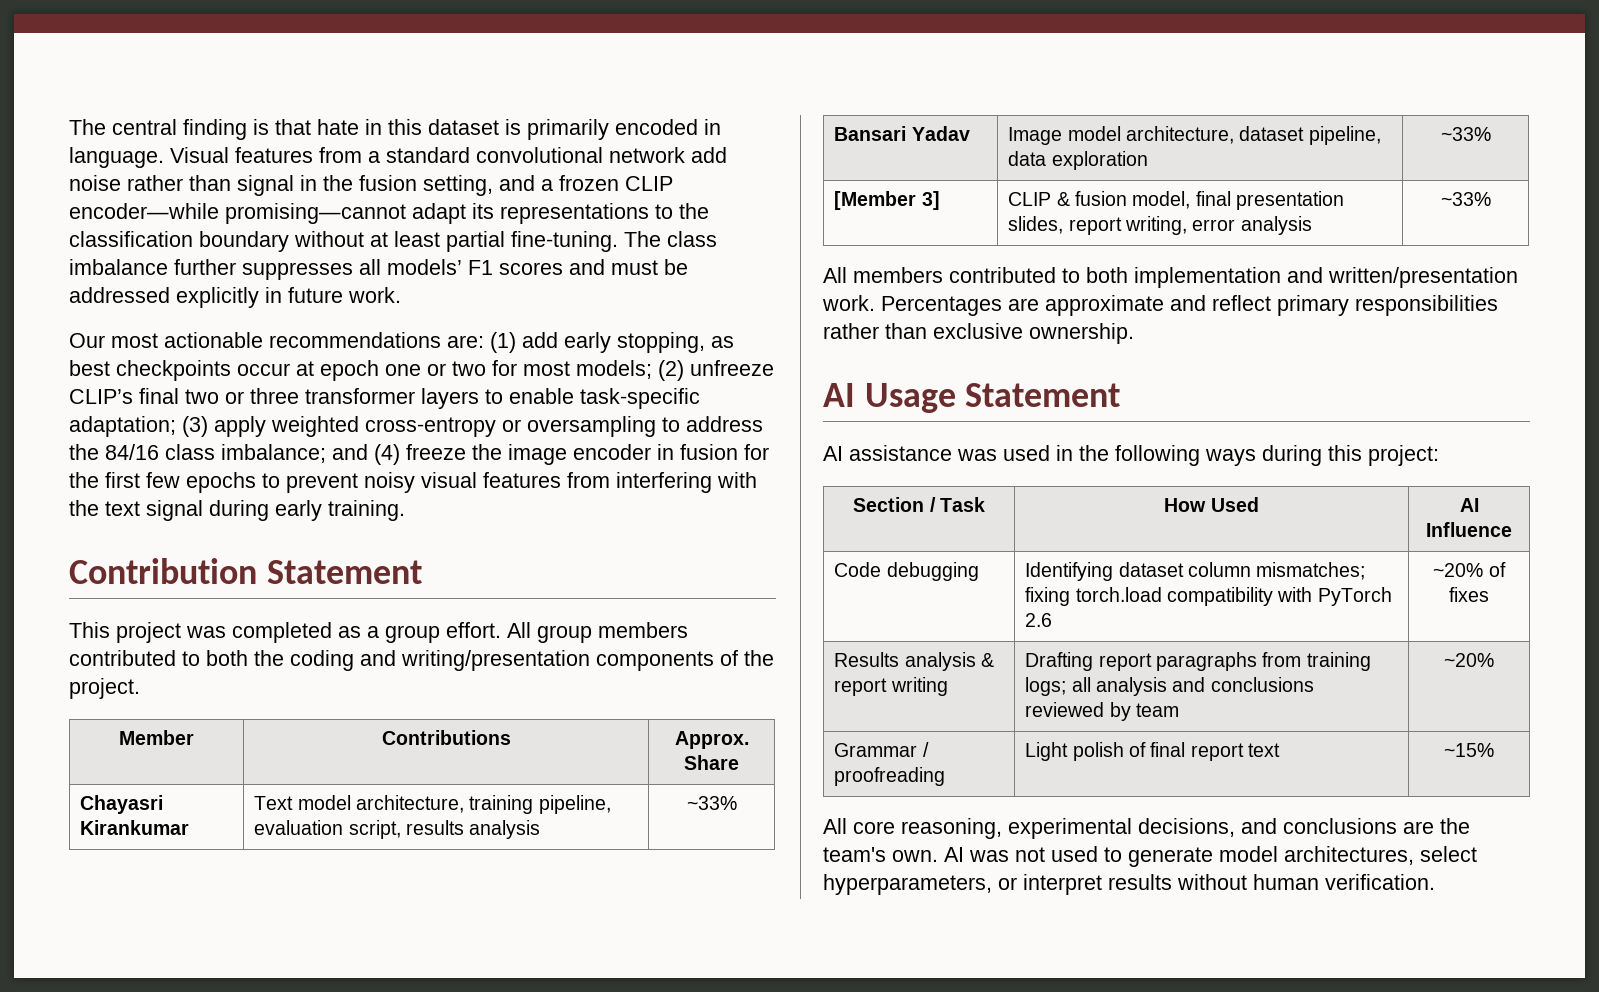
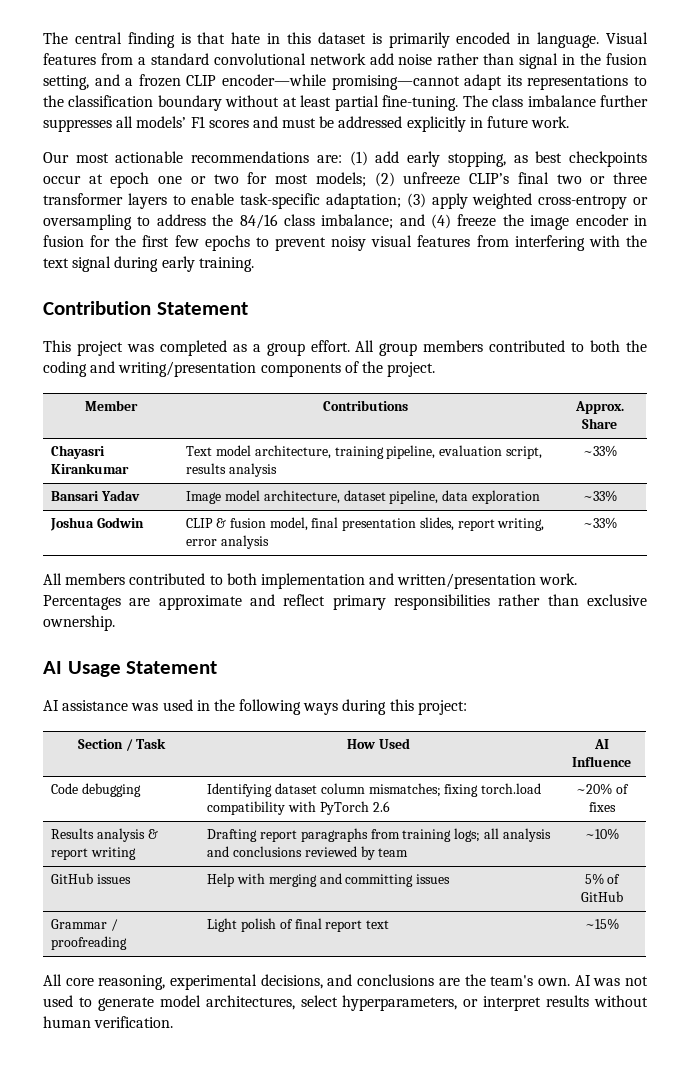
[834,191,940,210] [Member 3] -> [50,517,144,531] Joshua Godwin
[1444,653,1494,667] ~20% -> [584,828,619,840] [51,873,131,884] [207,873,451,887] [584,873,621,885] [580,891,623,902] ~10% // GitHub issues | Help with merging and committing issues | 5% of GitHub

